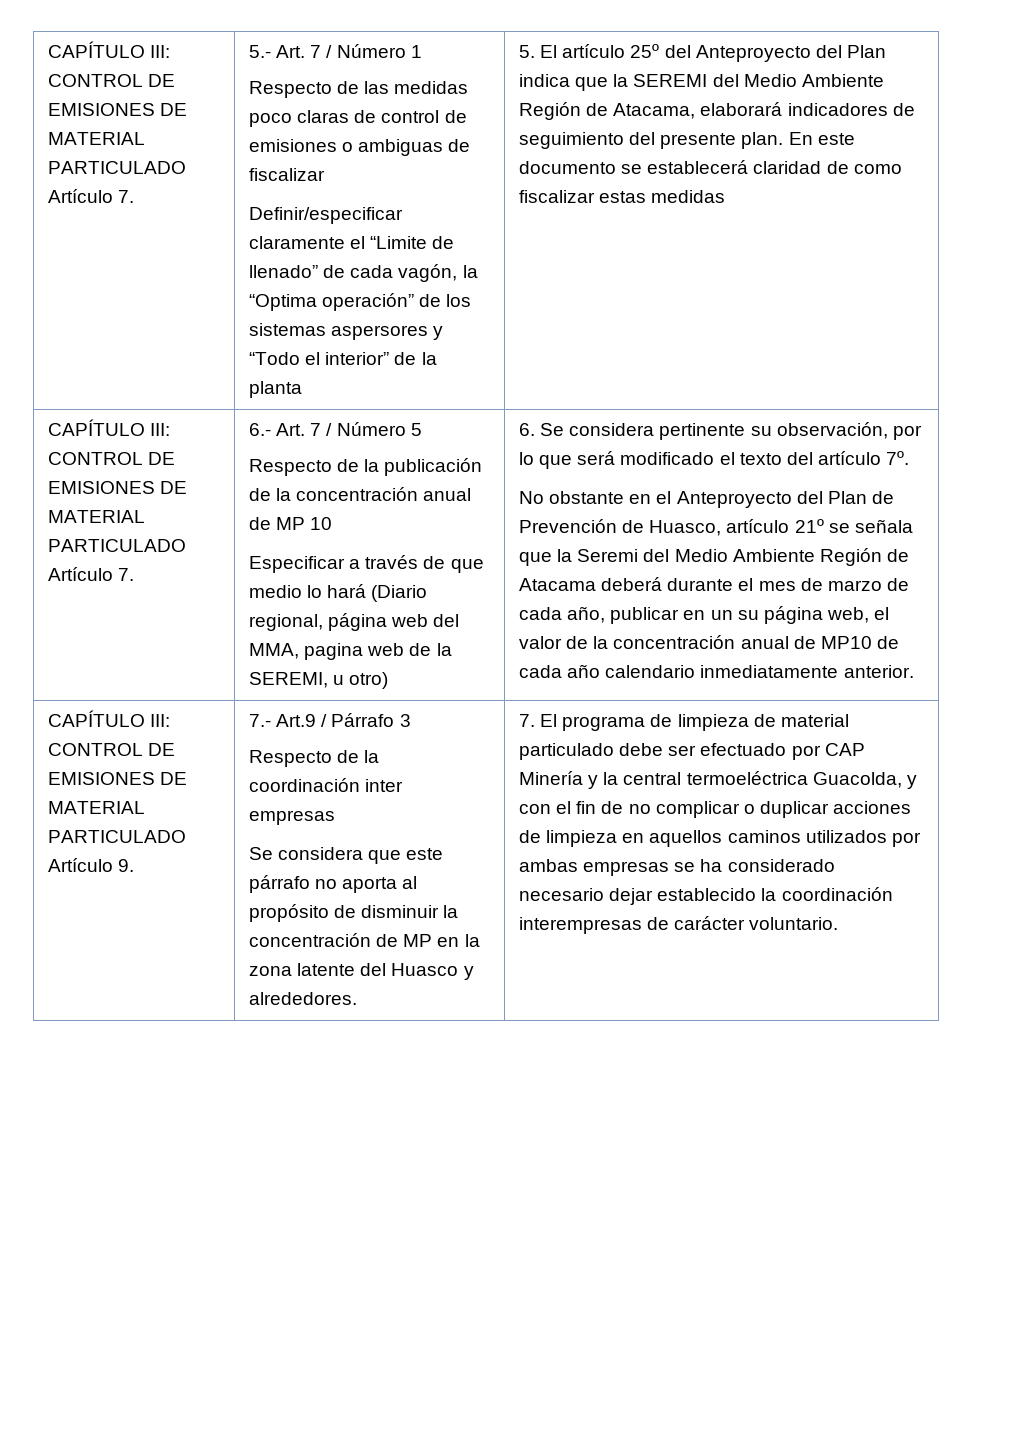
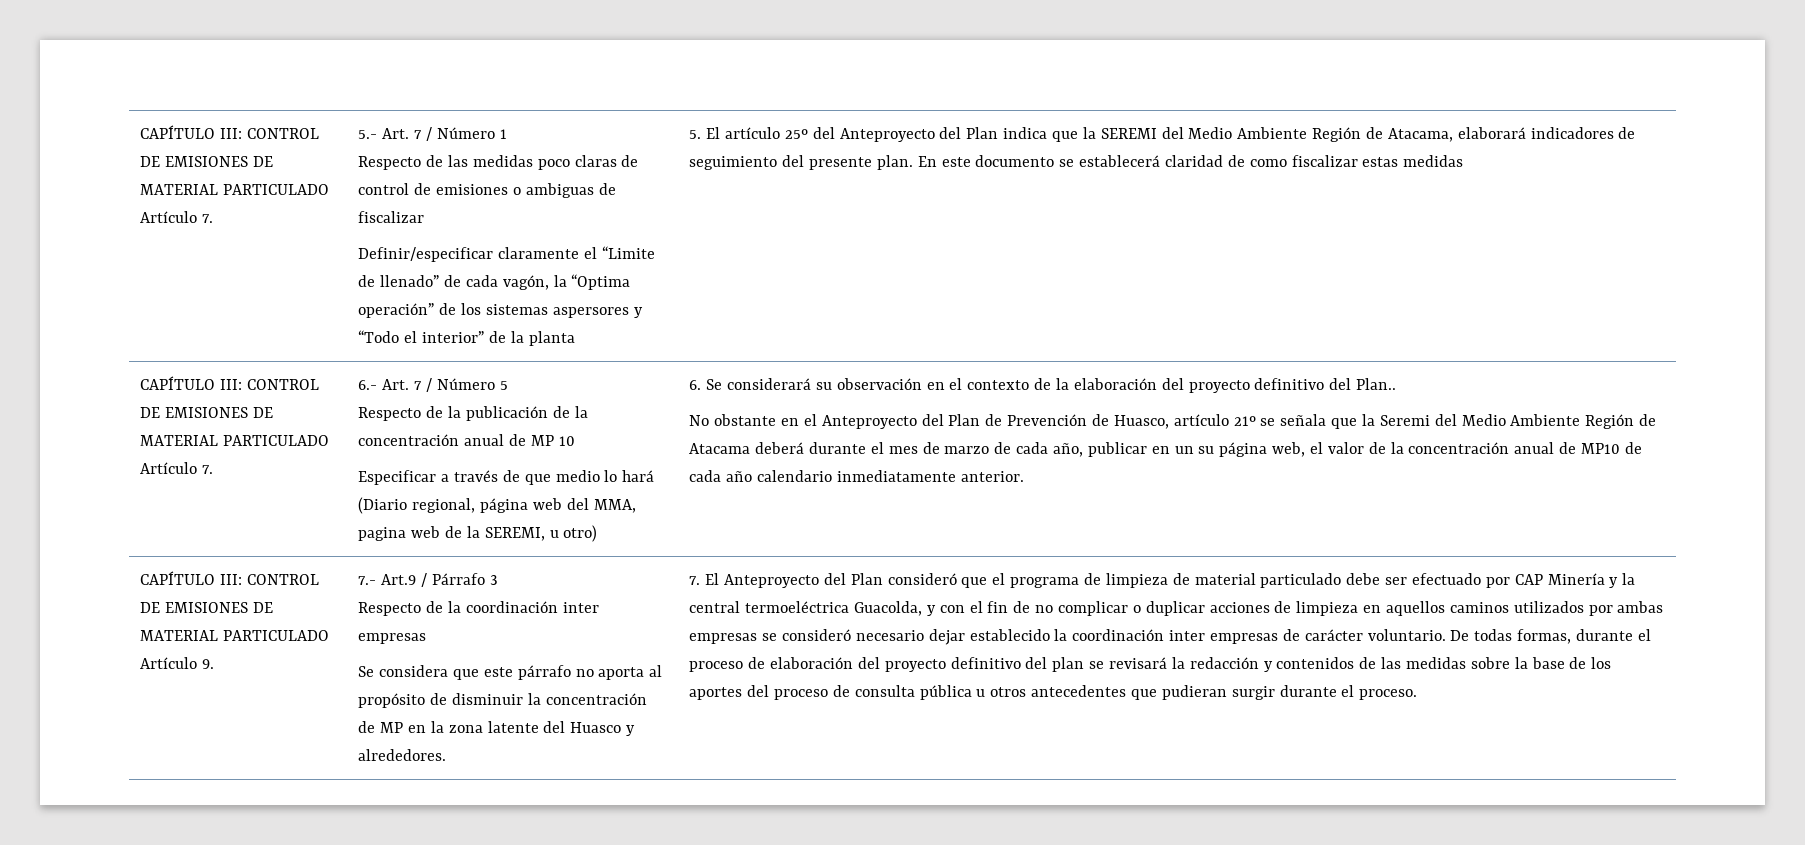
[569,422,922,440] [519,451,910,469] considera pertinente su observación, por lo que será modificado el texto del artículo 7º. -> [727,378,1397,393] considerará su observación en el contexto de la elaboración del proyecto definitivo del Plan..
(558, 720) none -> [724,573,1006,588] Anteproyecto del Plan consideró que el
[700,859,835,872] ha considerado -> [782,629,852,641] consideró
[519,917,643,934] interempresas -> [1169,630,1279,644] inter empresas
(839, 923) none -> [1450,629,1651,644] [689,657,1612,672] [689,685,1418,700] De todas formas, durante el proceso de elaboración del proyecto definitivo del plan se revisará la redacción y contenidos de las medidas sobre la base de los aportes del proceso de consulta pública u otros antecedentes que pudieran surgir durante el proceso.

